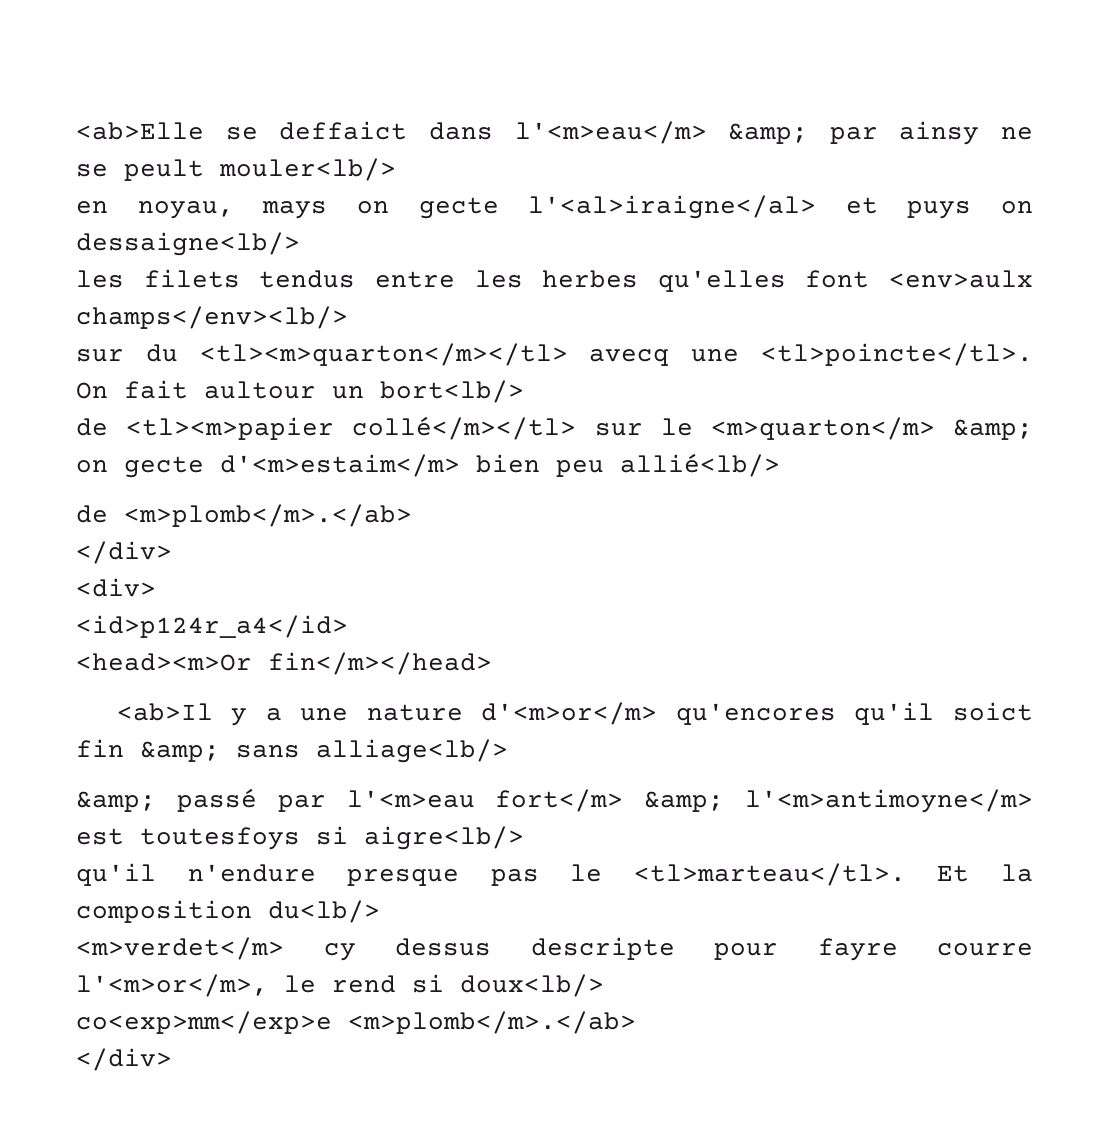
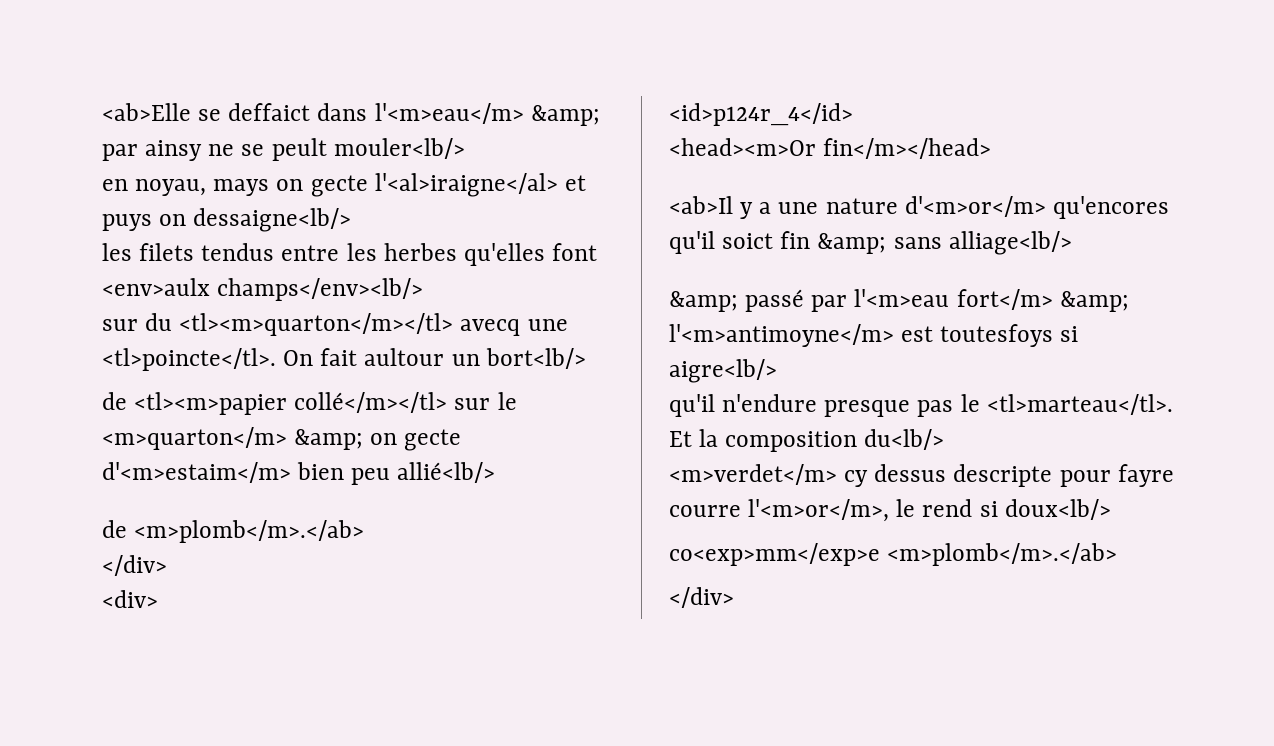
[76,615,348,638] <id>p124r_a4</id> -> [669,103,853,126] <id>p124r_4</id>

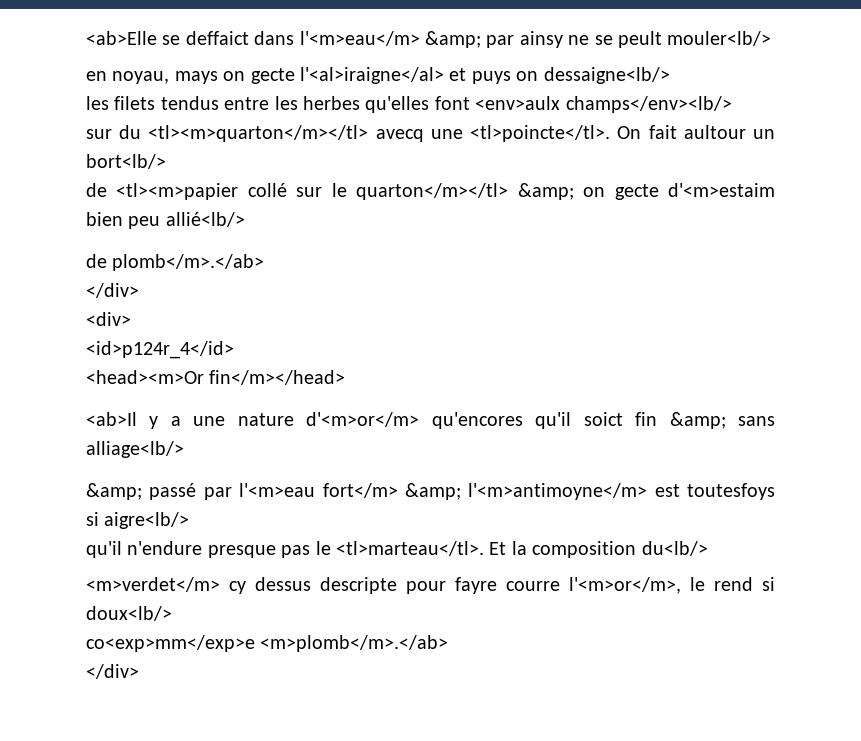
[294,392,448,413] collé</m></tl> -> [247,183,287,197] collé
[102,427,287,450] <m>quarton</m> -> [356,183,509,200] quarton</m></tl>
[102,462,291,483] d'<m>estaim</m> -> [668,183,776,197] d'<m>estaim
[134,520,365,543] <m>plomb</m>.</ab> -> [112,254,265,271] plomb</m>.</ab>

